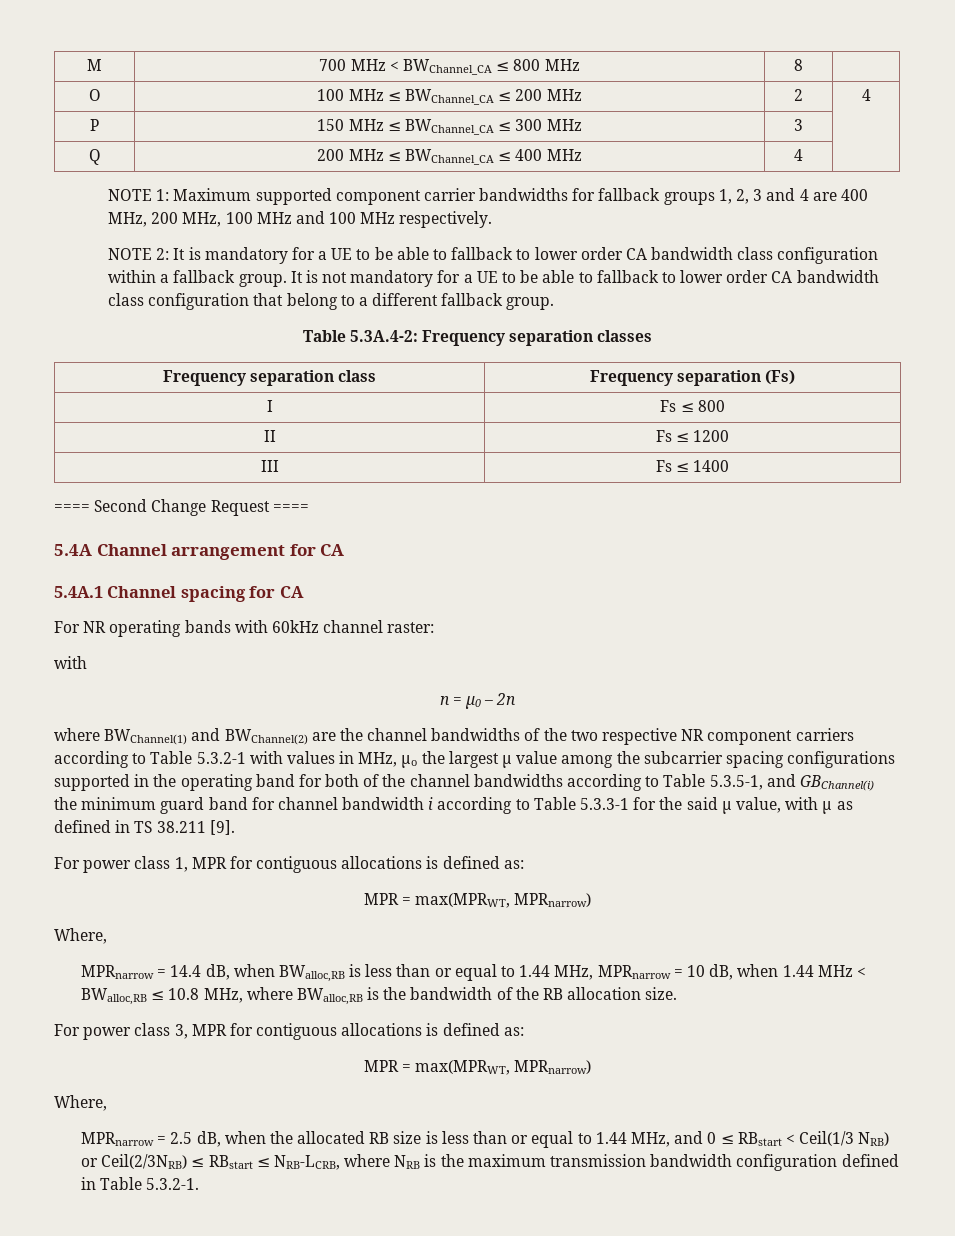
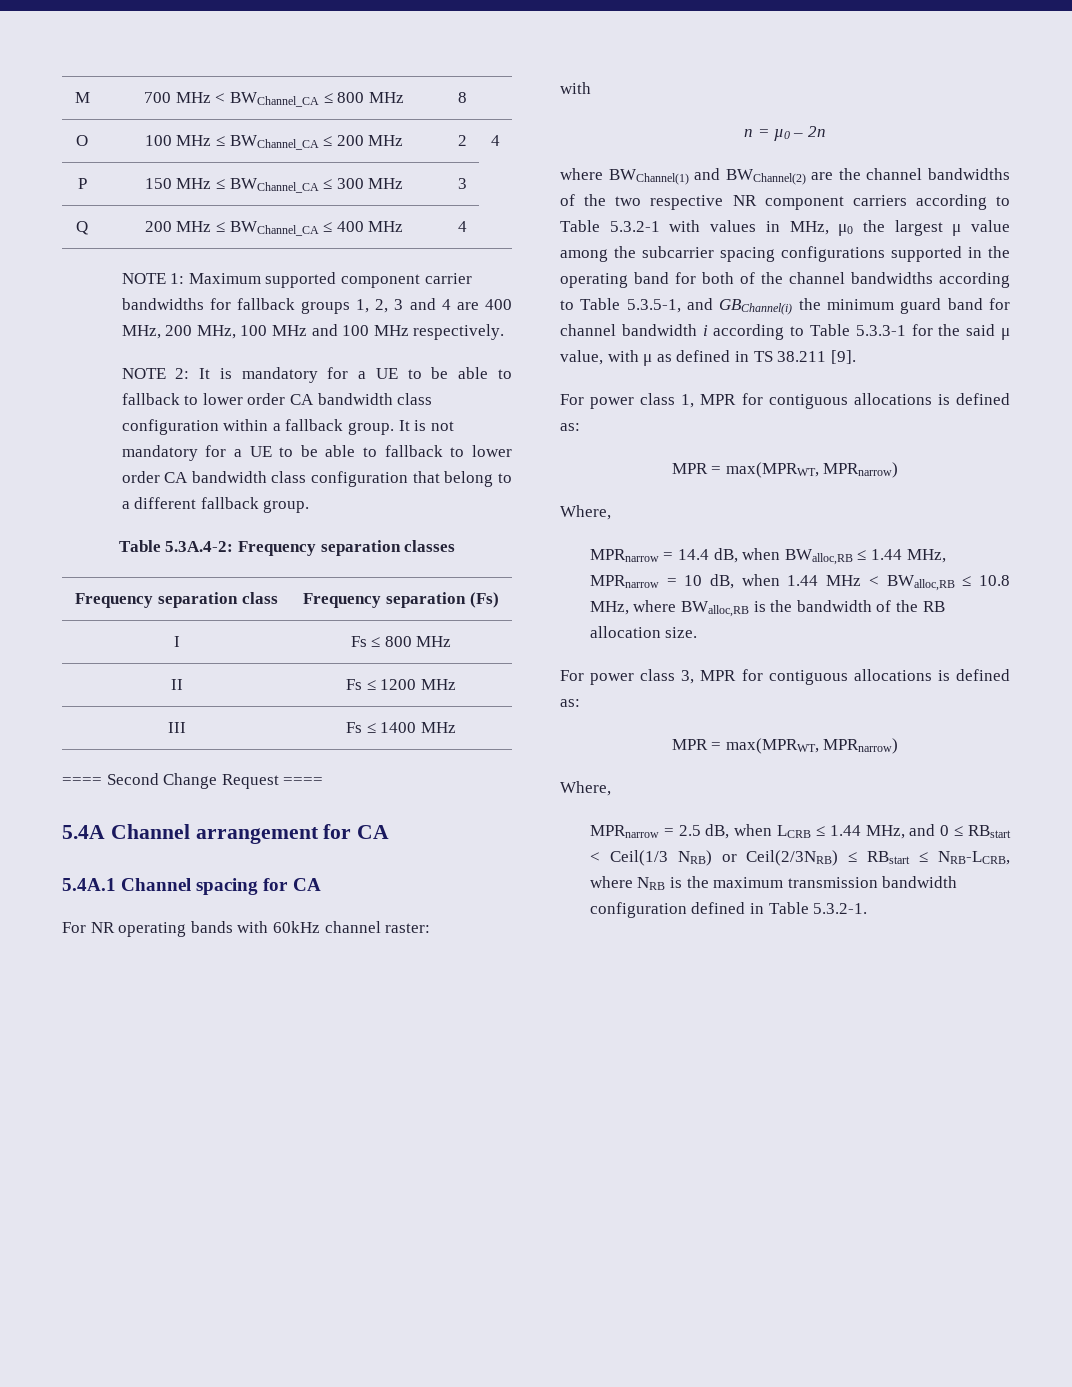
(725, 406) none -> [416,636,452,647] MHz
(730, 436) none -> [420,679,456,690] MHz
(730, 466) none -> [420,722,456,733] MHz
[401,755,418,768] μo -> [838,224,854,236] μ0
[349,964,516,981] is less than or equal to -> [857,550,867,560] ≤
[269,1131,592,1148] the allocated RB size is less than or equal to -> [777,825,825,838] LCRB ≤

